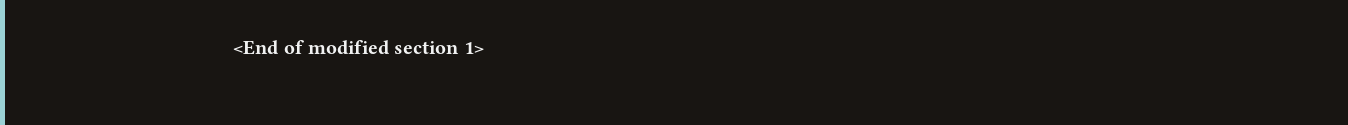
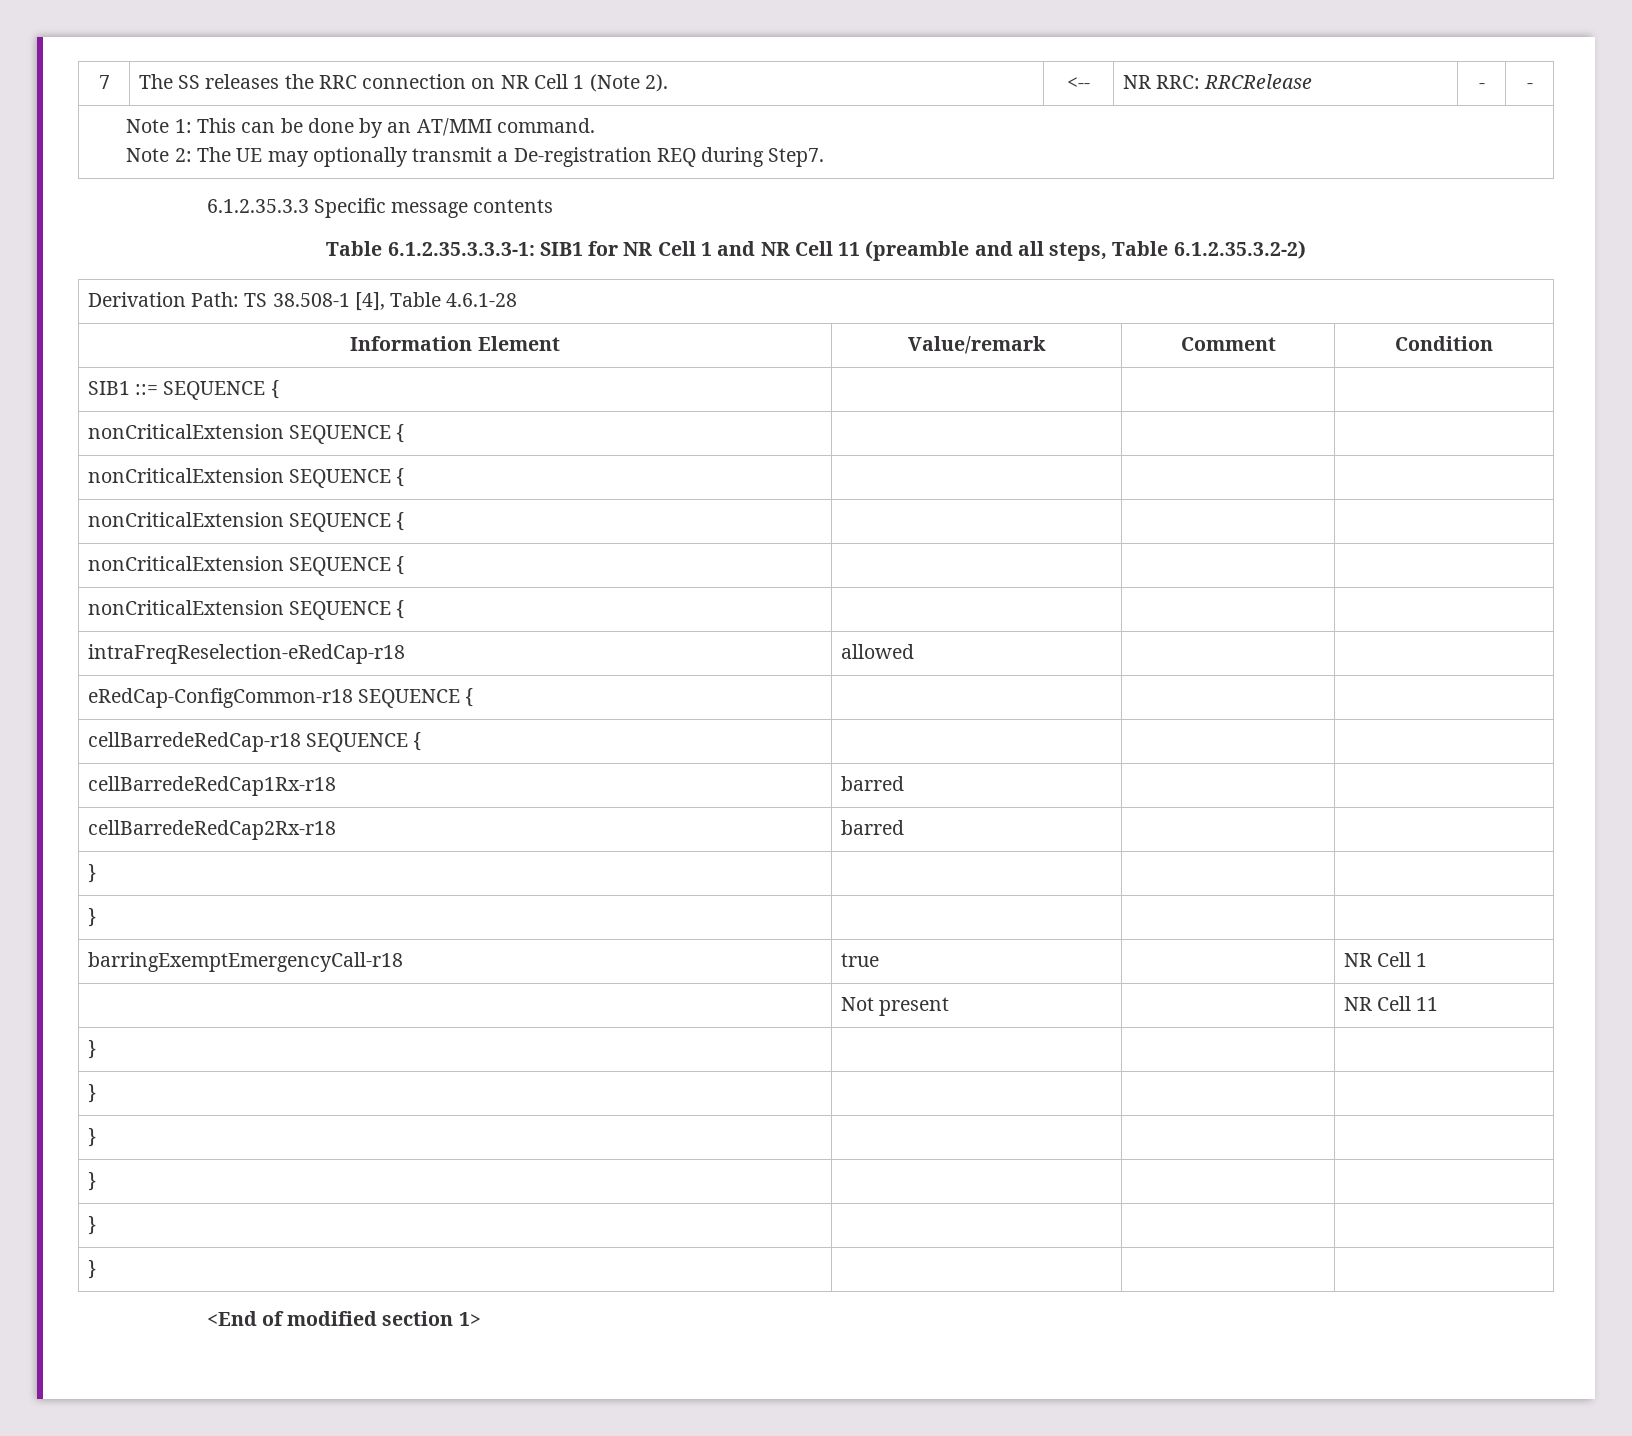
(233, 47) none -> [98,75,110,89] [138,74,668,92] [1067,77,1090,89] [1122,74,1313,89] [1478,83,1485,89] [1526,83,1533,89] [126,118,595,138] [126,147,825,167] [206,198,554,218] [326,240,1306,261] [87,292,518,311] [350,336,560,351] [908,336,1046,354] [1180,337,1276,351] [1395,336,1493,351] [87,380,279,400] [87,424,405,444] [87,468,405,488] [87,512,405,532] [87,556,405,576] [87,600,405,620] [87,644,405,664] [840,644,914,659] [87,688,474,708] [87,732,422,752] [87,776,336,796] [840,776,904,791] [87,820,336,840] [840,820,904,835] [87,864,96,883] [87,908,96,927] [87,952,403,972] [840,953,879,967] [1343,952,1428,967] [840,997,950,1016] [1343,996,1439,1011] [87,1040,96,1059] [87,1084,96,1103] [87,1128,96,1147] [87,1172,96,1191] [87,1216,96,1235] [87,1260,96,1279] 7 | The SS releases the RRC connection on NR Cell 1 (Note 2). | <-- | NR RRC: RRCRelease | - | - // Note 1: This can be done by an AT/MMI command. // Note 2: The UE may optionally transmit a De-registration REQ during Step7. // 6.1.2.35.3.3 Specific message contents // Table 6.1.2.35.3.3.3-1: SIB1 for NR Cell 1 and NR Cell 11 (preamble and all steps, Table 6.1.2.35.3.2-2) // Derivation Path: TS 38.508-1 [4], Table 4.6.1-28 // Information Element | Value/remark | Comment | Condition // SIB1 ::= SEQUENCE { | | | // nonCriticalExtension SEQUENCE { | | | // nonCriticalExtension SEQUENCE { | | | // nonCriticalExtension SEQUENCE { | | | // nonCriticalExtension SEQUENCE { | | | // nonCriticalExtension SEQUENCE { | | | // intraFreqReselection-eRedCap-r18 | allowed | | // eRedCap-ConfigCommon-r18 SEQUENCE { | | | // cellBarredeRedCap-r18 SEQUENCE { | | | // cellBarredeRedCap1Rx-r18 | barred | | // cellBarredeRedCap2Rx-r18 | barred | | // } | | | // } | | | // barringExemptEmergencyCall-r18 | true | | NR Cell 1 // | Not present | | NR Cell 11 // } | | | // } | | | // } | | | // } | | | // } | | | // } | | | //

